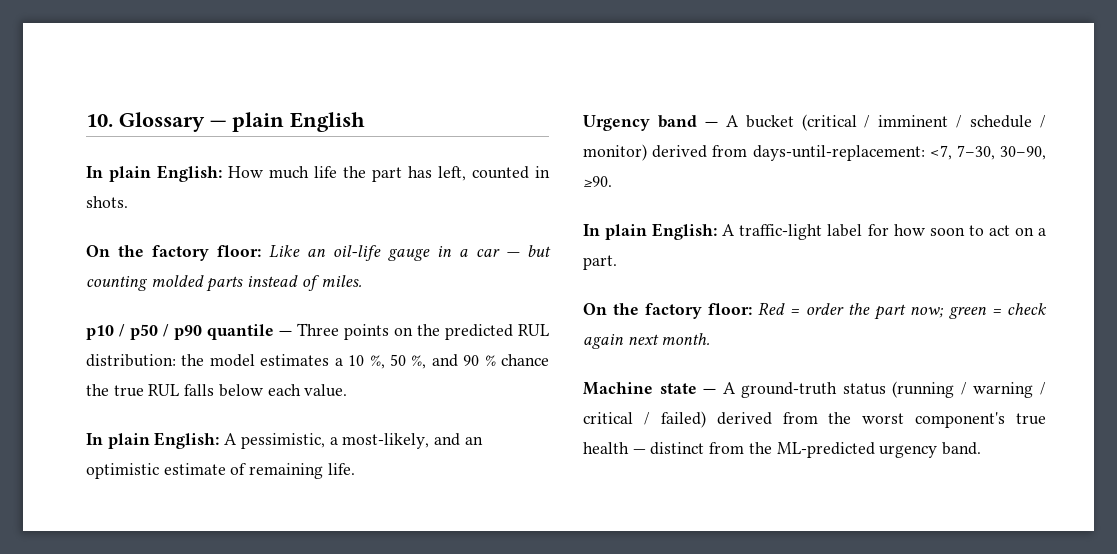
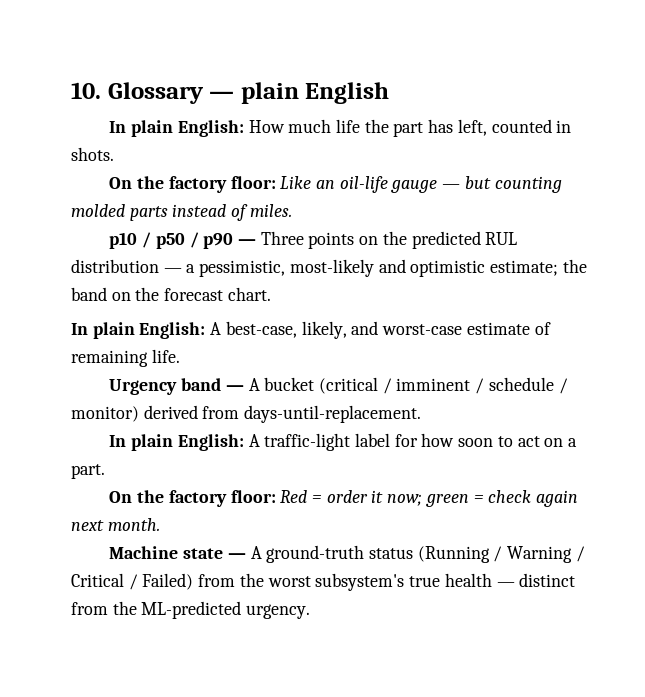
[437,246,500,257] in a car -> (438, 186) none
[207,324,274,340] quantile -> (234, 241) none
[86,354,550,369] [86,384,348,397] [86,432,483,449] [86,463,159,479] distribution: the model estimates a 10 %, 50 %, and 90 % chance the true RUL falls below each value. // In plain English: A pessimistic, a most-likely, and an optimistic -> [71,259,587,277] [71,287,271,301] [71,321,463,339] distribution — a pessimistic, most-likely and optimistic estimate; the band on the forecast chart. // In plain English: A best-case, likely, and worst-case
[752,145,1046,161] [583,176,612,187] days-until-replacement: <7, 7–30, 30–90, ≥90. -> [244,405,422,423] days-until-replacement.
[847,303,906,320] the part -> [371,490,384,503] it
[892,381,1046,398] [583,411,772,428] (running / warning / critical / failed) derived -> [417,546,585,563] [71,573,194,590] (Running / Warning / Critical / Failed)
[915,412,1006,428] component's -> [315,573,405,591] subsystem's
[879,442,982,458] urgency band. -> [246,604,311,619] urgency.

